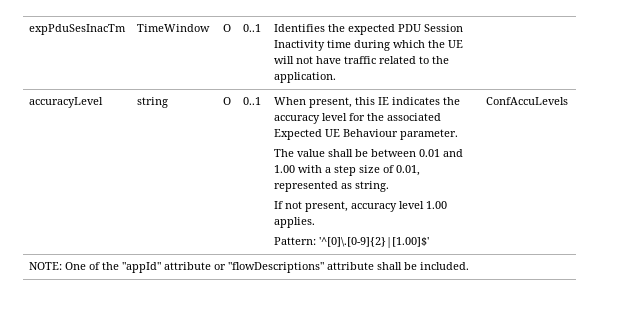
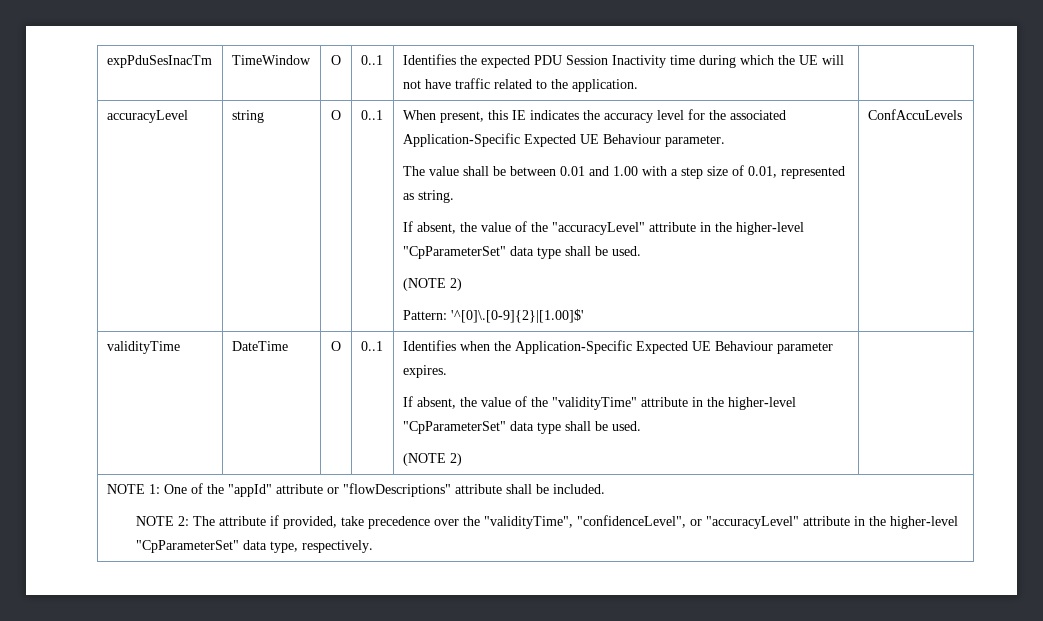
(441, 117) none -> [402,133,520,147] Application-Specific
[284,201,447,212] [273,217,315,228] [273,237,429,248] [485,97,568,105] [28,262,62,270] not present, accuracy level 1.00 applies. // Pattern: '^[0]\.[0-9]{2}|[1.00]$' | ConfAccuLevels // NOTE: -> [416,221,804,235] [402,246,641,259] [402,278,462,291] [402,309,584,323] [867,109,962,120] [106,341,180,354] [231,341,288,351] [331,341,341,351] [360,341,383,351] [402,340,833,354] [402,365,447,378] [402,396,796,410] [402,421,641,434] [402,453,462,466] [106,484,160,494] absent, the value of the "accuracyLevel" attribute in the higher-level "CpParameterSet" data type shall be used. // (NOTE 2) // Pattern: '^[0]\.[0-9]{2}|[1.00]$' | ConfAccuLevels // validityTime | DateTime | O | 0..1 | Identifies when the Application-Specific Expected UE Behaviour parameter expires. // If absent, the value of the "validityTime" attribute in the higher-level "CpParameterSet" data type shall be used. // (NOTE 2) | // NOTE 1:
(469, 266) none -> [135,515,958,529] [135,540,373,553] // NOTE 2: The attribute if provided, take precedence over the "validityTime", "confidenceLevel", or "accuracyLevel" attribute in the higher-level "CpParameterSet" data type, respectively.

